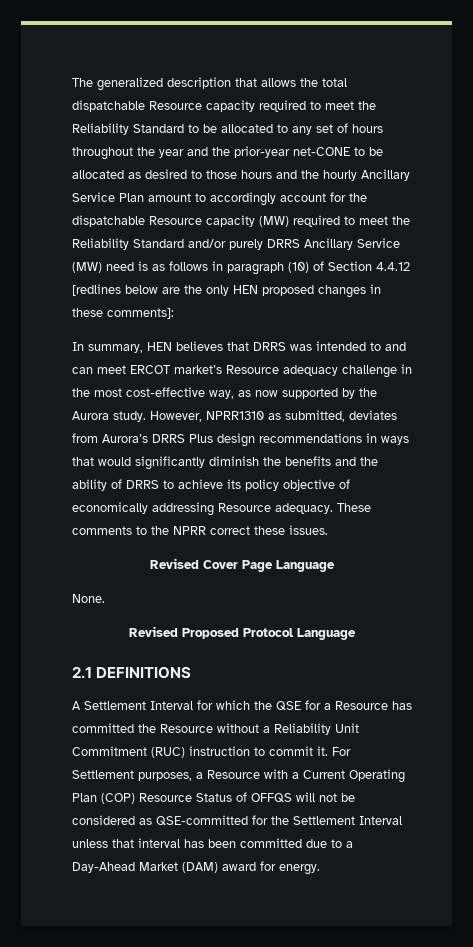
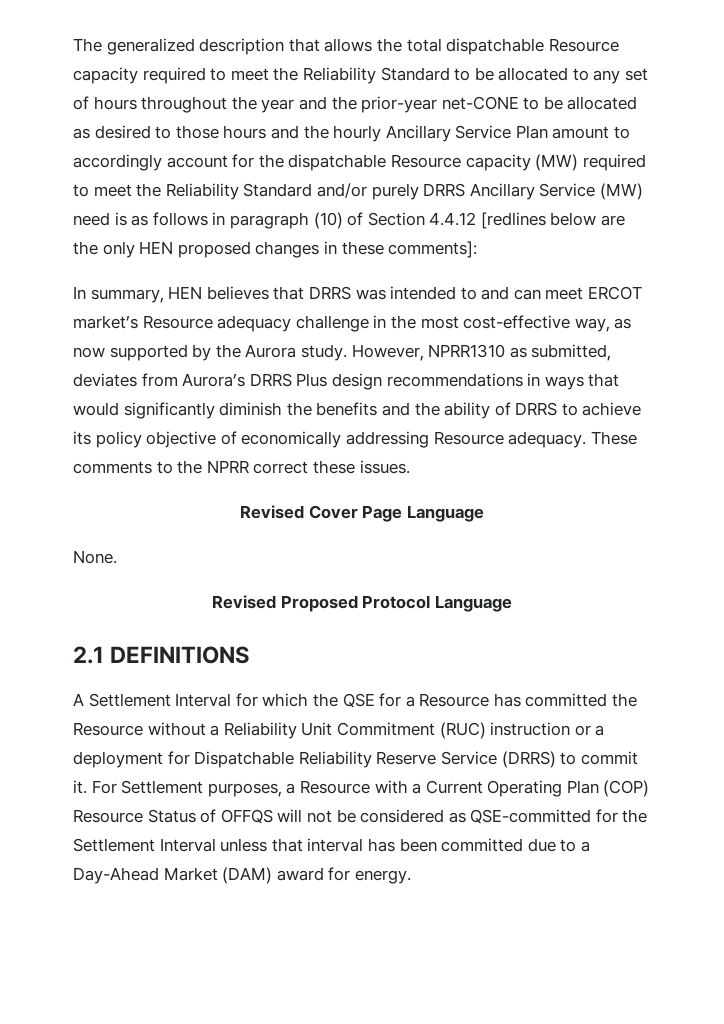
(250, 751) none -> [574,725,605,736] [73,751,556,768] or a deployment for Dispatchable Reliability Reserve Service (DRRS)

